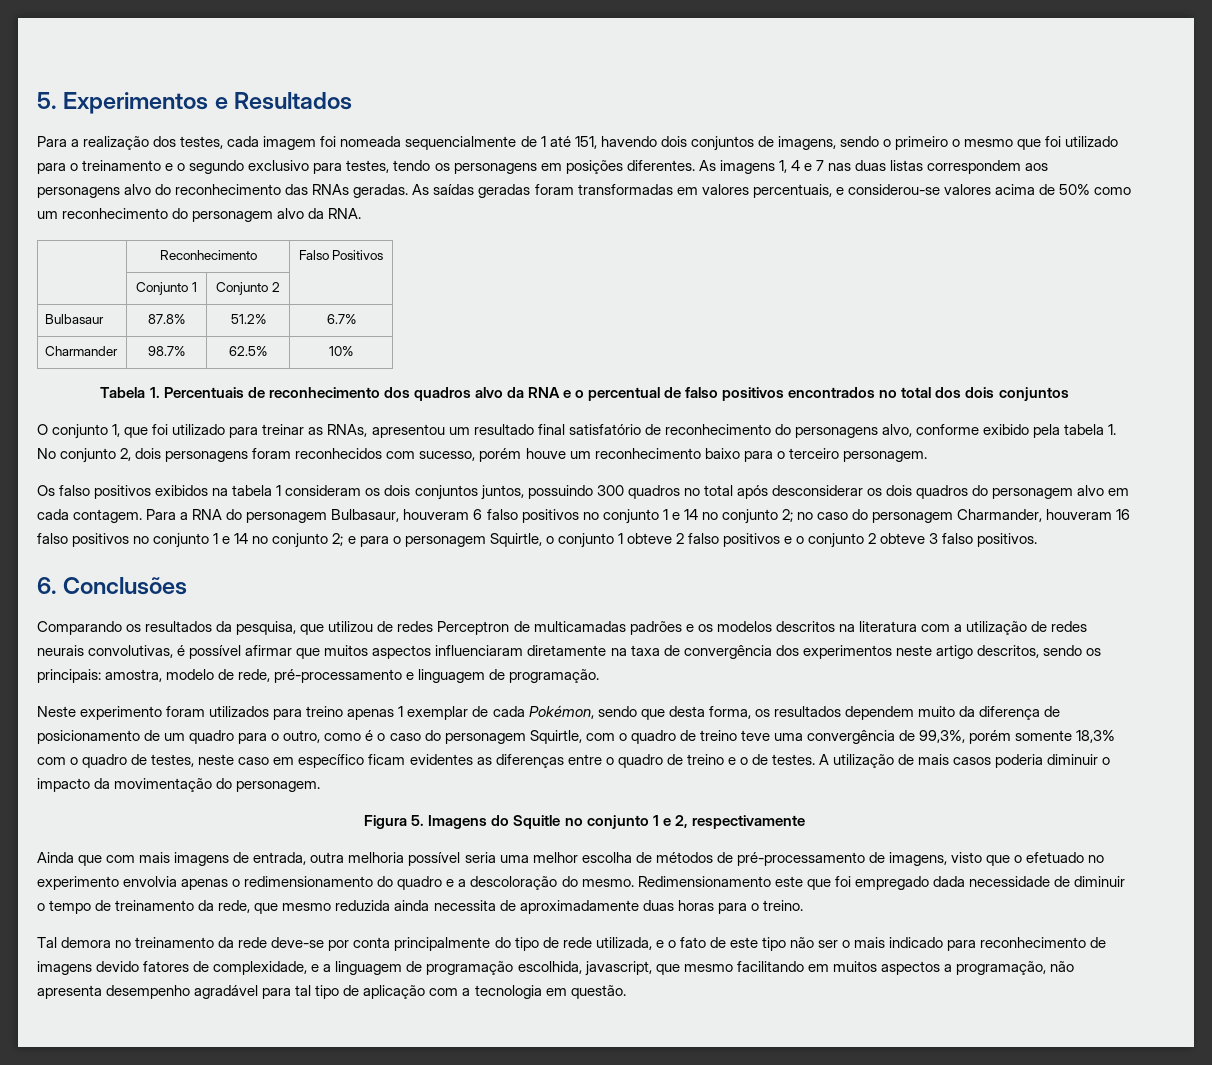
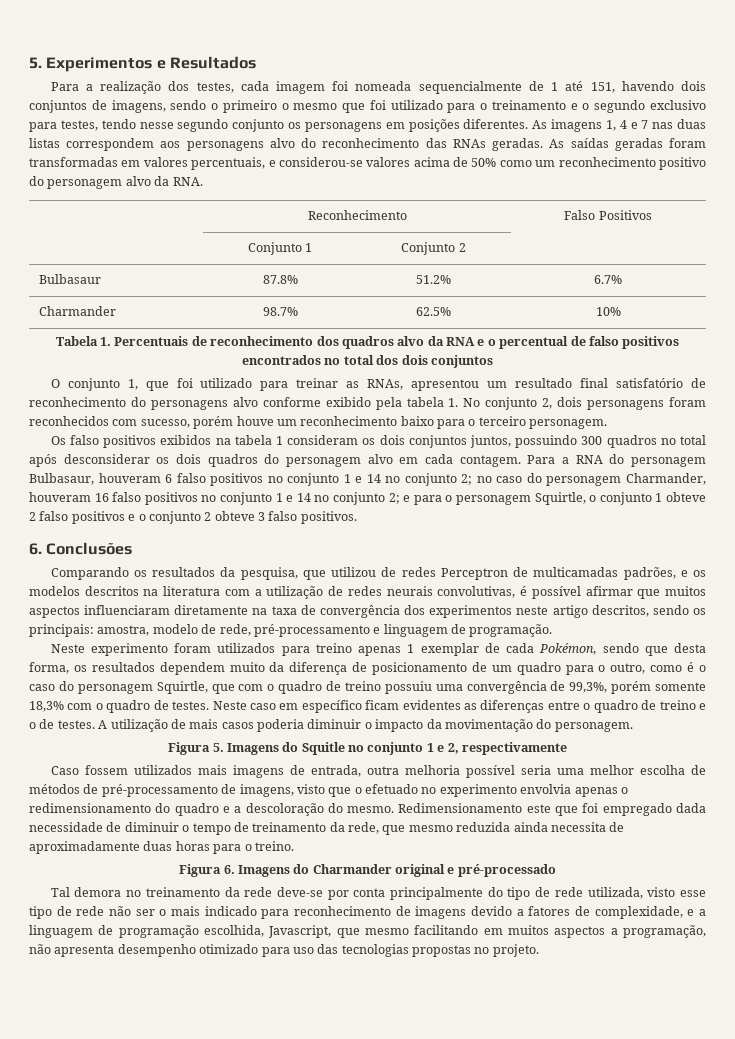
(431, 165) none -> [139,119,285,132] nesse segundo conjunto
(169, 213) none -> [658,157,706,170] positivo
[881,424,912,437] alvo, -> [232,397,258,407] alvo
[629,621,682,635] padrões -> [623,567,676,580] padrões,
(582, 737) none -> [211,684,235,694] que
[740,730,770,741] teve -> [384,681,432,694] possuiu
[151,754,235,767] testes, neste -> [172,701,247,710] testes. Neste
[37,852,136,866] Ainda que com -> [50,765,192,775] Caso fossem utilizados
(803, 905) none -> [179,864,556,877] // Figura 6. Imagens do Charmander original e pré-processado
[655,937,786,951] e o fato de este tipo -> [647,887,707,897] [29,906,105,919] visto esse tipo de rede
(140, 966) none -> [516,909,524,916] a
[584,961,652,976] javascript, -> [268,925,332,938] Javascript,
[194,985,626,999] agradável para tal tipo de aplicação com a tecnologia em questão. -> [199,944,539,957] otimizado para uso das tecnologias propostas no projeto.

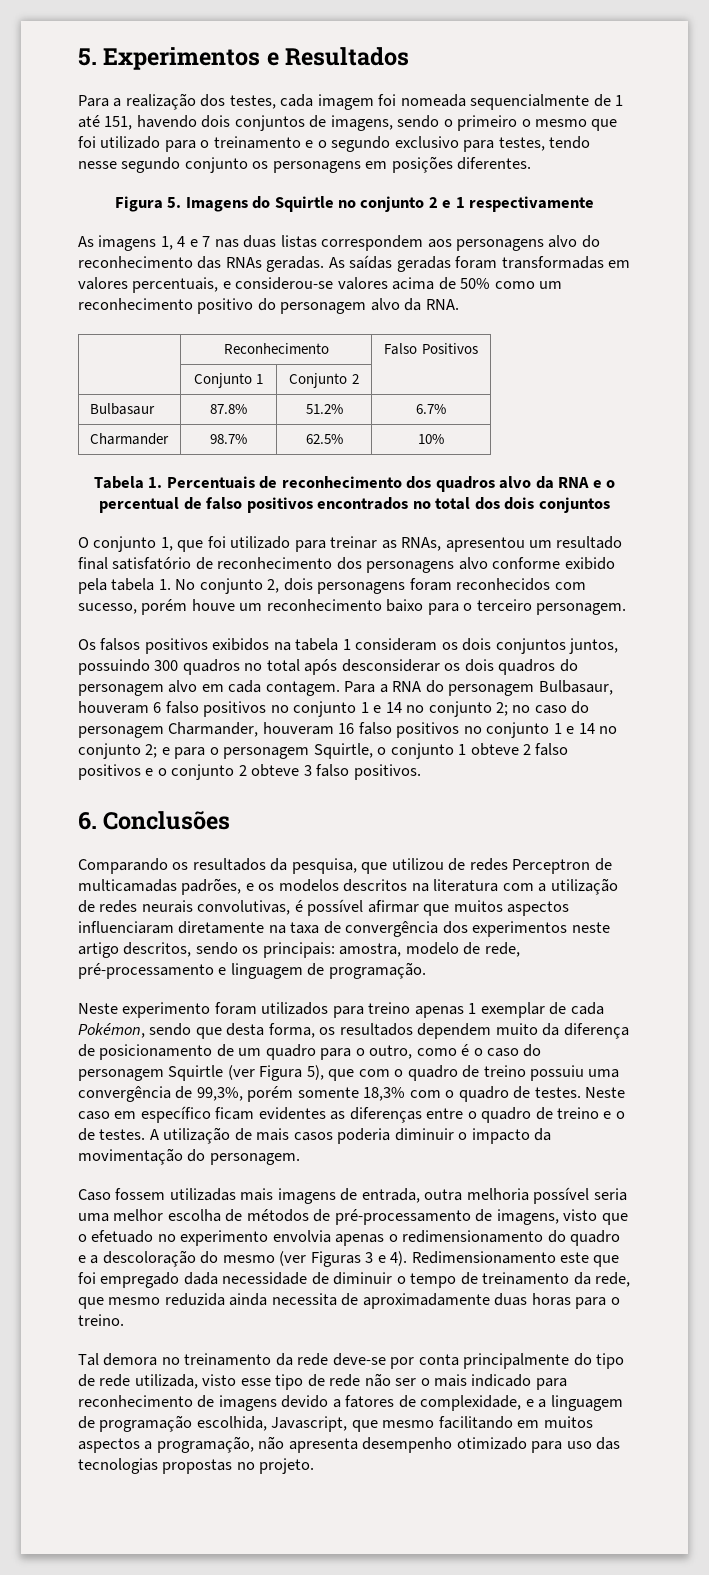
(529, 124) none -> [114,196,595,212] // Figura 5. Imagens do Squirtle no conjunto 2 e 1 respectivamente //
[130,397,146,407] do -> [336,557,362,570] dos
[69,435,99,445] falso -> [100,638,141,651] falsos
[156,681,208,694] Squirtle, -> [168,1065,324,1081] Squirtle (ver Figura 5),
[168,742,567,755] // Figura 5. Imagens do Squitle no conjunto 1 e 2, respectivamente -> (300, 1159) none
[133,765,192,775] utilizados -> [169,1188,236,1201] utilizadas
[347,806,395,813] mesmo. -> [222,1251,408,1267] mesmo (ver Figuras 3 e 4).
[179,864,556,877] // Figura 6. Imagens do Charmander original e pré-processado -> (124, 1320) none

